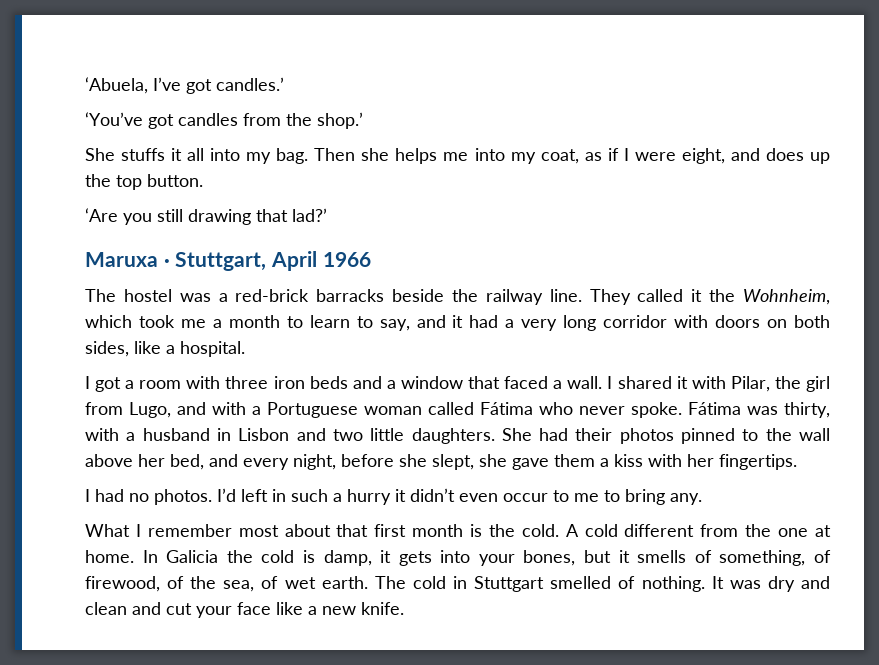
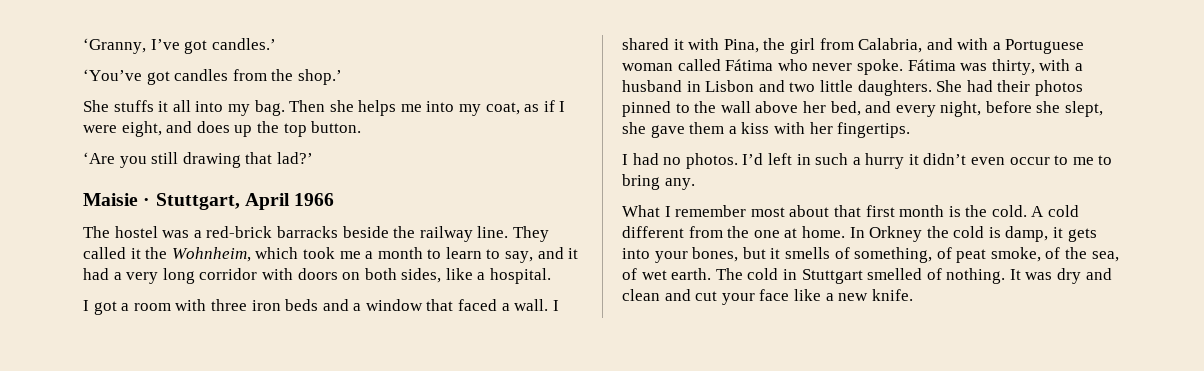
[85,77,148,94] ‘Abuela, -> [83,38,146,54] ‘Granny,
[85,252,158,267] Maruxa -> [83,193,138,206] Maisie
[730,376,770,392] Pilar, -> [723,39,759,53] Pina,
[129,402,171,418] Lugo, -> [858,38,923,53] Calabria,
[166,550,219,563] Galicia -> [869,226,923,242] Orkney
[85,576,160,592] firewood, -> [956,247,1041,263] peat smoke,

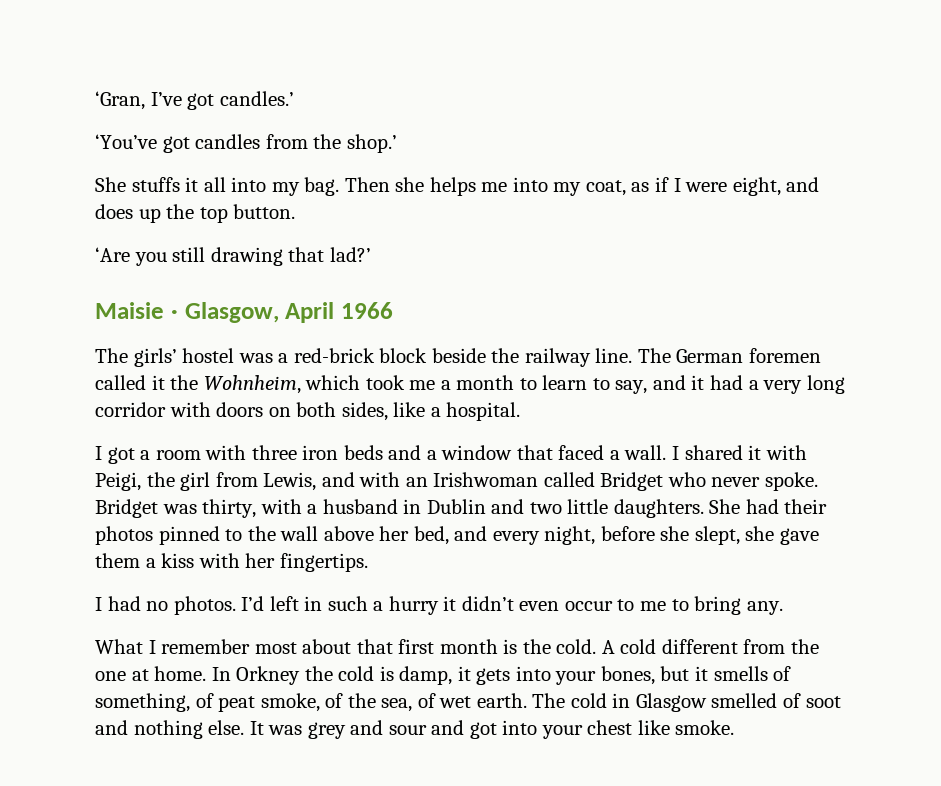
[83,38,146,54] ‘Granny, -> [95,91,145,110] ‘Gran,
[155,193,240,210] Stuttgart, -> [184,302,279,323] Glasgow,
(110, 232) none -> [133,348,177,367] girls’
[276,226,338,238] barracks -> [379,348,428,363] block
[512,226,549,242] They -> [637,348,821,363] The German foremen
[723,39,759,53] Pina, -> [95,472,141,491] Peigi,
[858,38,923,53] Calabria, -> [263,472,317,491] Lewis,
[992,39,1085,54] [622,59,774,71] a Portuguese woman called Fátima -> [405,472,664,491] an Irishwoman called Bridget
[907,59,956,71] Fátima -> [95,499,158,518] Bridget
[705,80,755,92] Lisbon -> [426,499,486,514] Dublin
[801,269,863,284] Stuttgart -> [635,693,707,712] Glasgow
[946,268,1112,284] [622,289,913,305] nothing. It was dry and clean and cut your face like a new knife. -> [805,696,841,708] [95,720,735,739] soot and nothing else. It was grey and sour and got into your chest like smoke.

